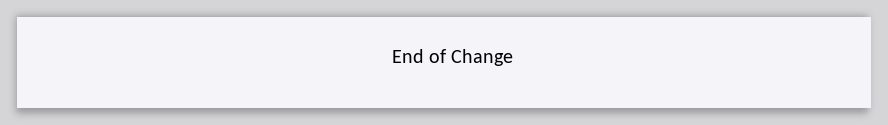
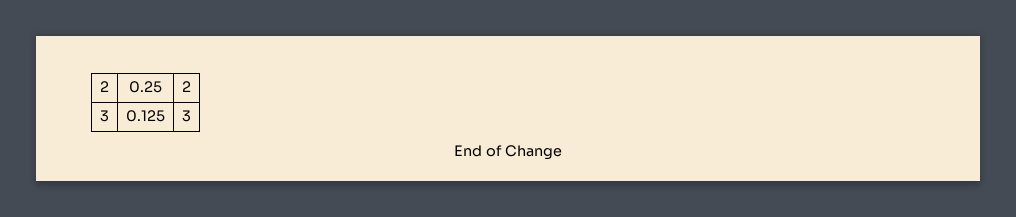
(391, 56) none -> [100,81,109,92] [129,81,162,93] [182,81,191,92] [100,110,109,122] [126,110,165,122] [182,110,191,122] 2 | 0.25 | 2 // 3 | 0.125 | 3 //

